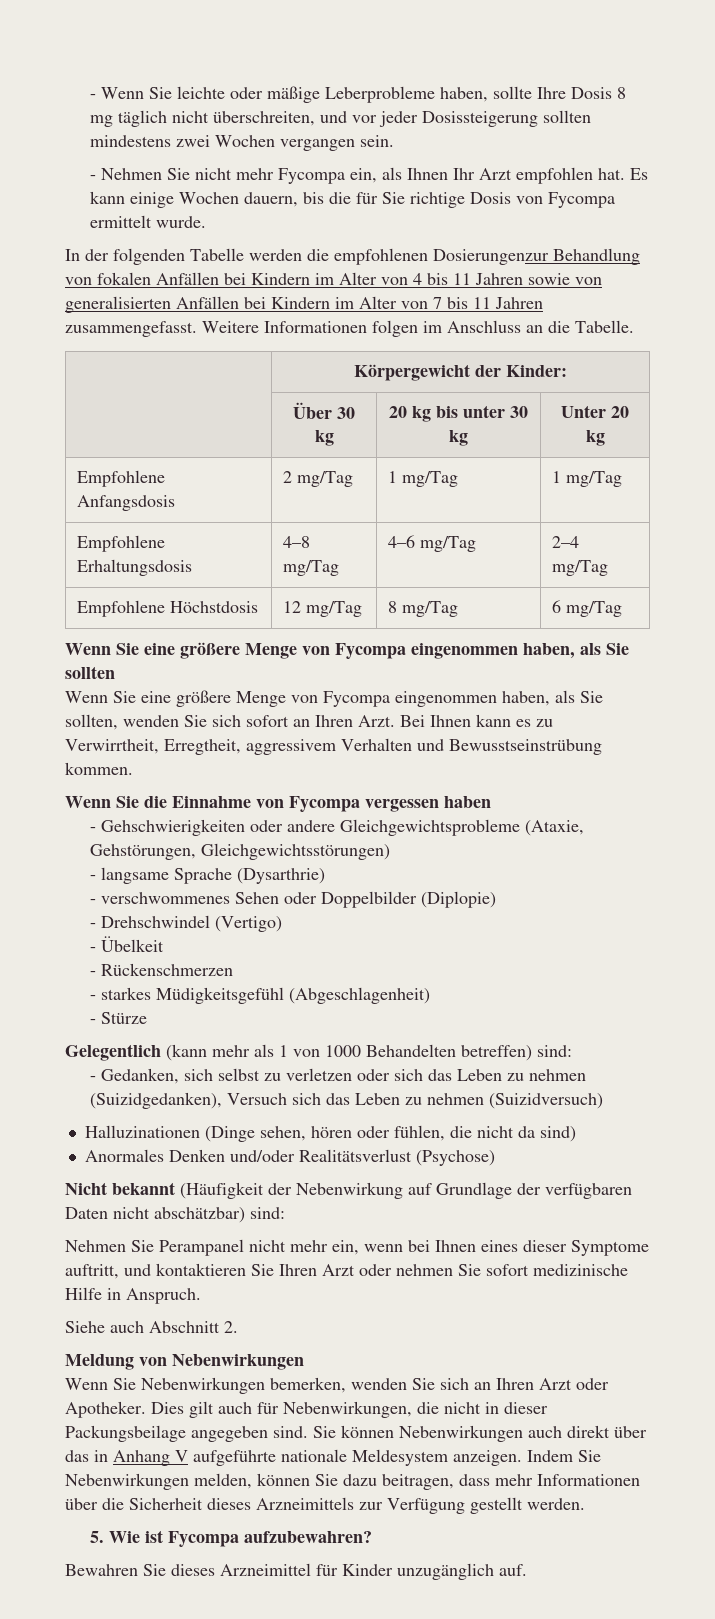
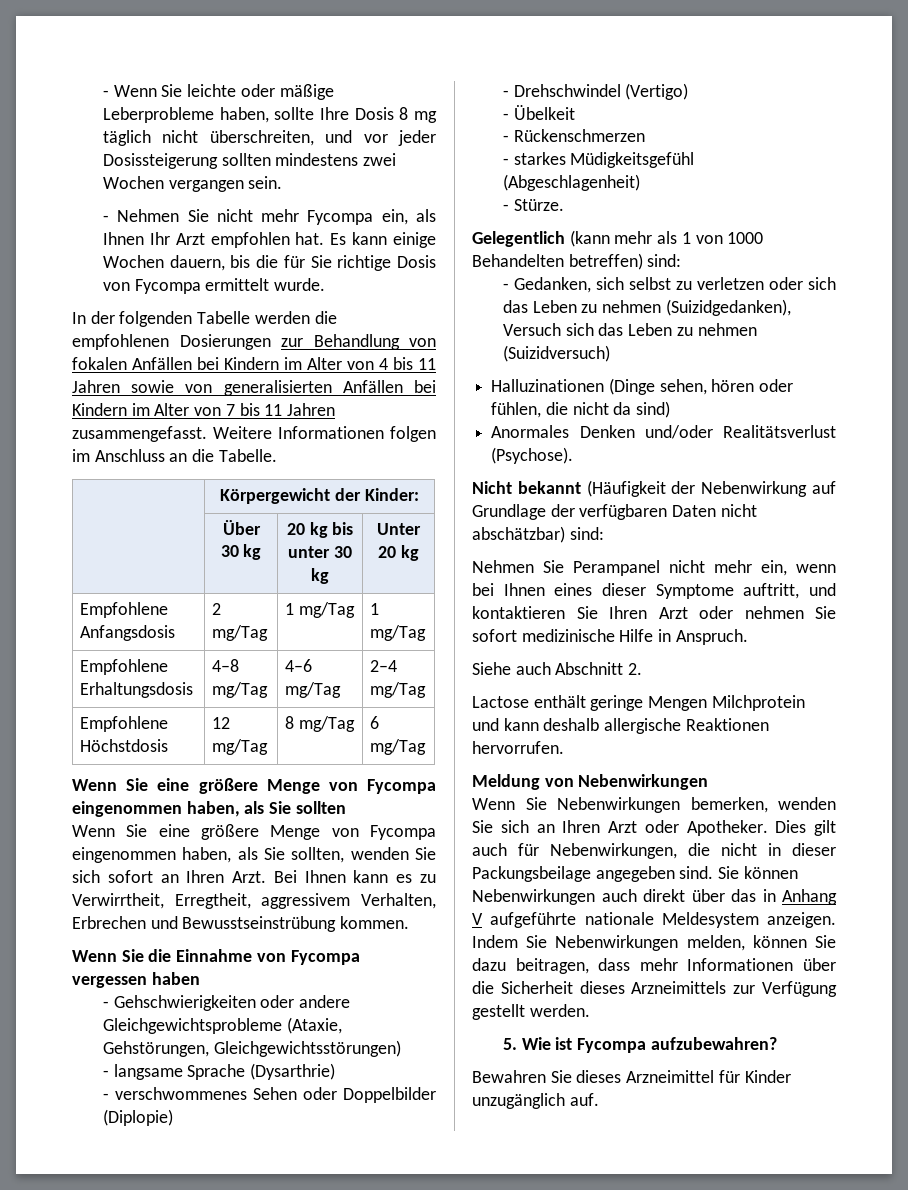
[433,249,549,265] Dosierungenzur -> [179,334,303,350] Dosierungen zur
[341,738,412,751] Verhalten -> [361,893,437,909] [72,916,146,929] Verhalten, Erbrechen
[100,1012,147,1024] Stürze -> [513,199,564,211] Stürze.
[415,1150,495,1166] (Psychose) -> [491,447,574,464] (Psychose).
(238, 1327) none -> [472,695,805,711] [472,718,769,734] [472,741,564,754] // Lactose enthält geringe Mengen Milchprotein und kann deshalb allergische Reaktionen hervorrufen.

